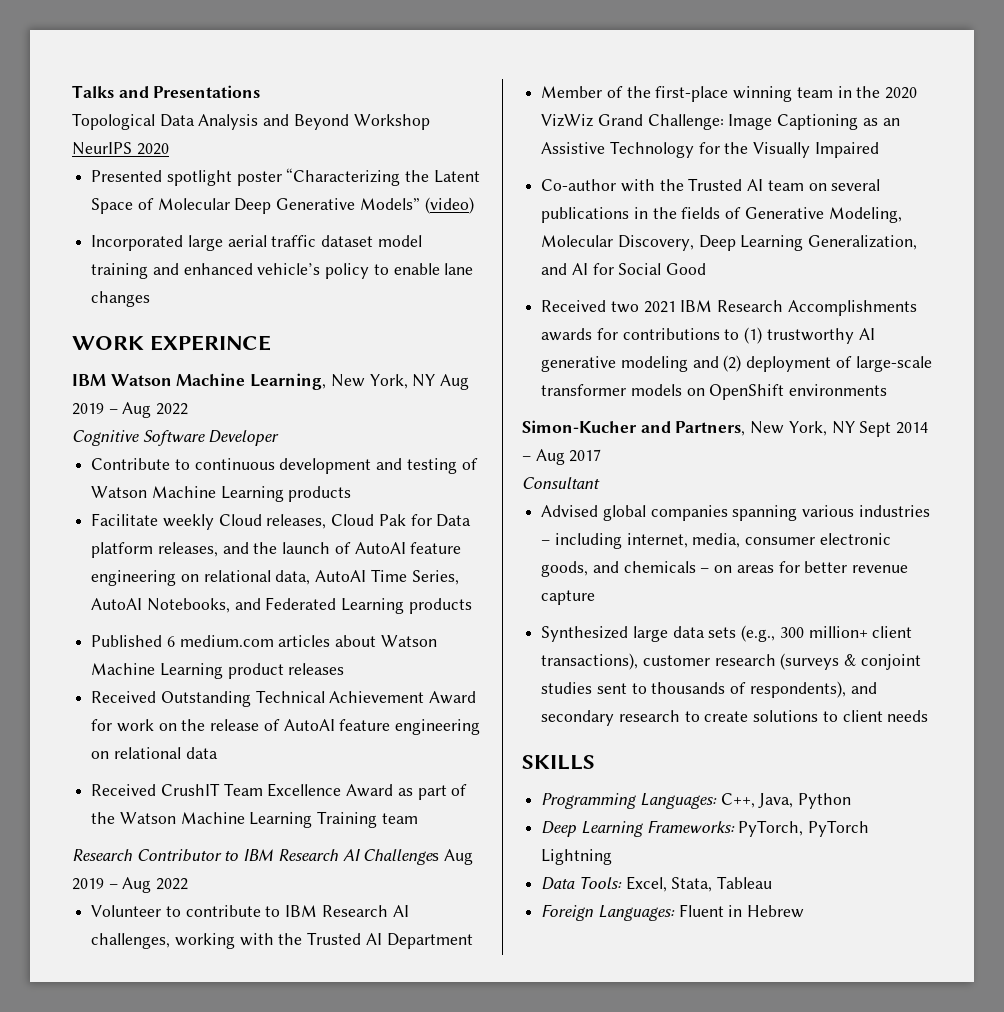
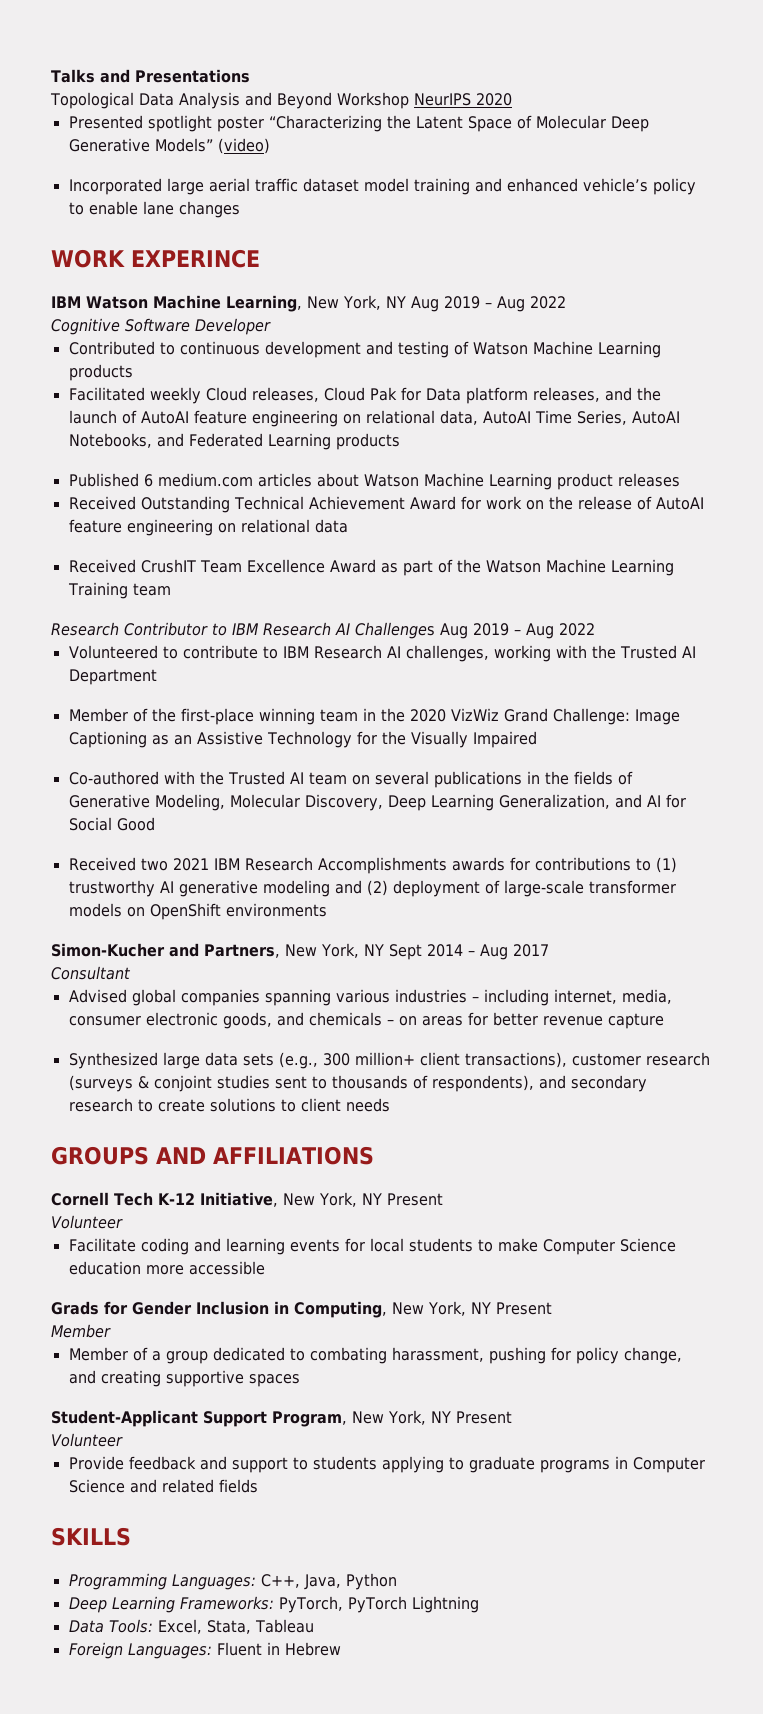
[91,458,171,470] Contribute -> [68,341,155,355] Contributed
[91,513,159,526] Facilitate -> [68,387,145,401] Facilitated
[91,905,162,917] Volunteer -> [68,645,158,659] Volunteered
[541,179,617,191] Co-author -> [68,771,159,785] Co-authored
(929, 716) none -> [51,1146,374,1165] [51,1192,443,1207] [51,1215,123,1229] [68,1238,676,1255] [68,1261,265,1275] [51,1301,552,1318] [51,1324,111,1338] [68,1347,682,1364] [68,1370,300,1387] [51,1410,512,1427] [51,1433,123,1447] [68,1456,705,1473] [68,1479,258,1493] // GROUPS AND AFFILIATIONS // Cornell Tech K-12 Initiative, New York, NY Present // Volunteer // Facilitate coding and learning events for local students to make Computer Science education more accessible // Grads for Gender Inclusion in Computing, New York, NY Present // Member // Member of a group dedicated to combating harassment, pushing for policy change, and creating supportive spaces // Student-Applicant Support Program, New York, NY Present // Volunteer // Provide feedback and support to students applying to graduate programs in Computer Science and related fields

